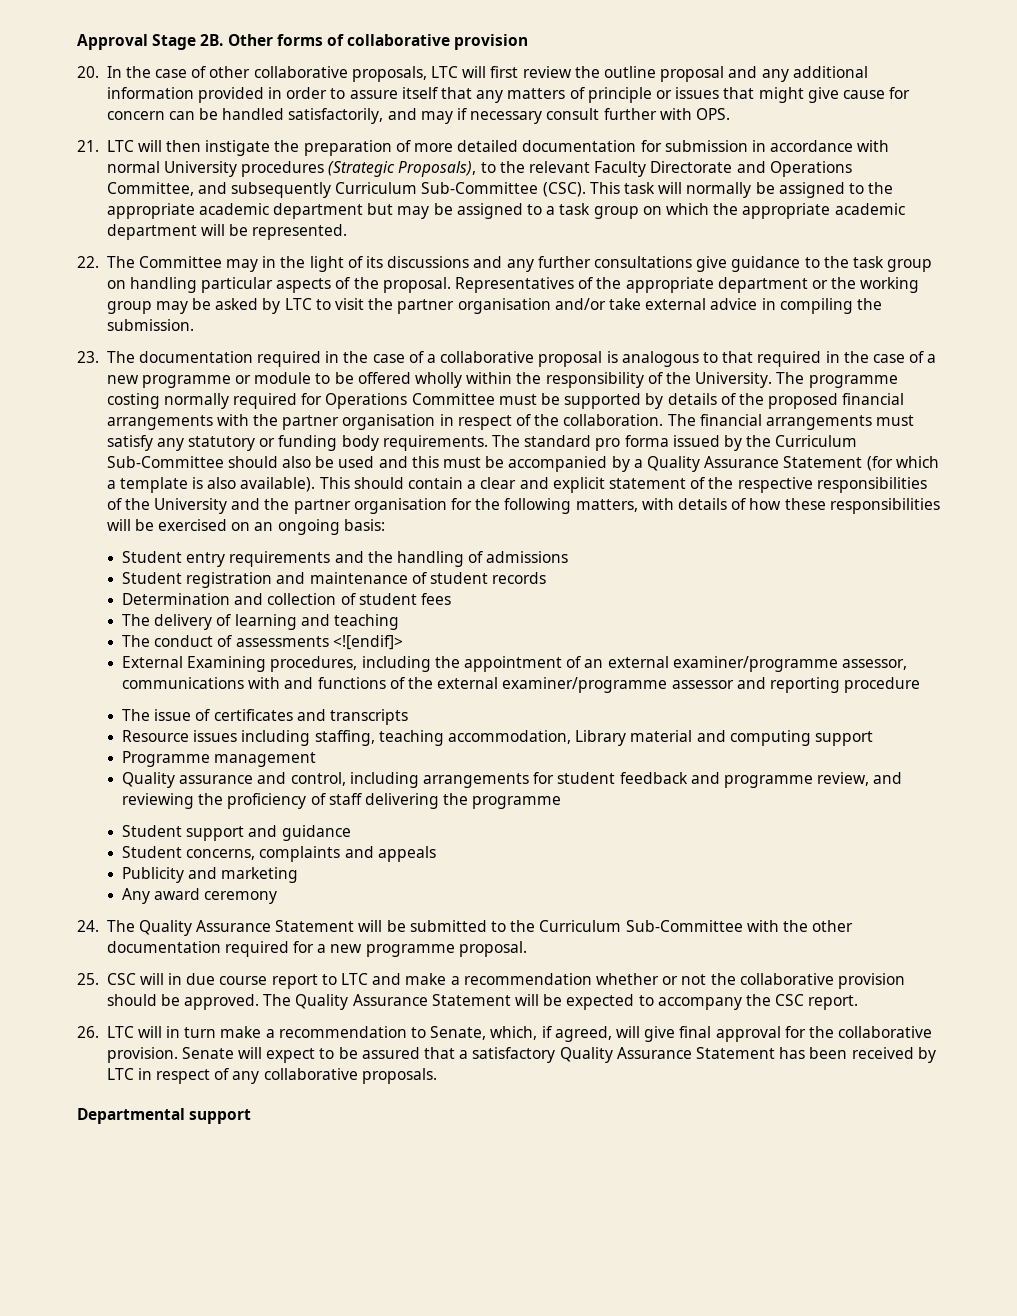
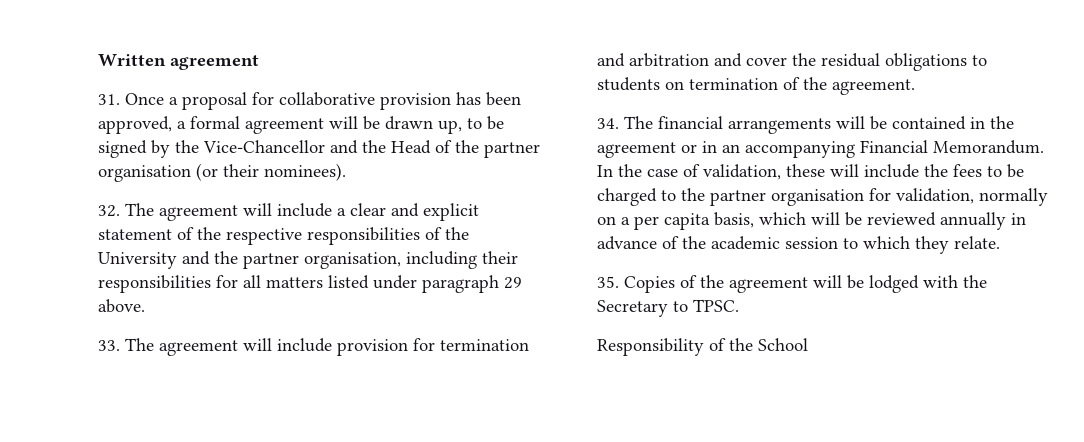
[77,34,529,50] [77,66,868,82] [106,87,911,103] [106,108,730,124] [77,140,890,156] [106,161,852,177] [106,182,894,198] [106,203,905,219] [106,224,348,240] [77,256,933,272] [106,277,920,293] [106,298,882,314] [106,319,194,331] [77,351,937,367] [106,372,898,388] [106,393,905,409] [106,414,915,430] [106,435,858,451] [106,456,939,472] [106,477,464,493] Approval Stage 2B. Other forms of collaborative provision // 20. In the case of other collaborative proposals, LTC will first review the outline proposal and any additional information provided in order to assure itself that any matters of principle or issues that might give cause for concern can be handled satisfactorily, and may if necessary consult further with OPS. // 21. LTC will then instigate the preparation of more detailed documentation for submission in accordance with normal University procedures (Strategic Proposals), to the relevant Faculty Directorate and Operations Committee, and subsequently Curriculum Sub-Committee (CSC). This task will normally be assigned to the appropriate academic department but may be assigned to a task group on which the appropriate academic department will be represented. // 22. The Committee may in the light of its discussions and any further consultations give guidance to the task group on handling particular aspects of the proposal. Representatives of the appropriate department or the working group may be asked by LTC to visit the partner organisation and/or take external advice in compiling the submission. // 23. The documentation required in the case of a collaborative proposal is analogous to that required in the case of a new programme or module to be offered wholly within the responsibility of the University. The programme costing normally required for Operations Committee must be supported by details of the proposed financial arrangements with the partner organisation in respect of the collaboration. The financial arrangements must satisfy any statutory or funding body requirements. The standard pro forma issued by the Curriculum Sub-Committee should also be used and this must be accompanied by a Quality Assurance Statement (for which a template is also available). This should contain -> [98,54,259,70] [98,92,521,110] [98,116,504,134] [98,140,540,158] [98,163,346,182] [98,203,332,221] Written agreement // 31. Once a proposal for collaborative provision has been approved, a formal agreement will be drawn up, to be signed by the Vice-Chancellor and the Head of the partner organisation (or their nominees). // 32. The agreement will include
[353,498,940,514] [106,519,385,535] [122,551,569,567] [122,572,547,588] [122,593,451,605] [122,614,399,630] [122,635,403,650] [122,656,907,672] [122,677,921,693] [122,709,408,725] [122,730,873,746] [122,751,317,767] [122,772,903,788] [122,793,562,809] [122,825,351,841] [122,846,436,862] [122,867,299,883] [122,888,278,904] [77,920,854,936] [106,941,527,957] [77,973,905,989] [106,994,859,1010] [77,1026,933,1042] [106,1047,936,1063] [106,1068,437,1084] [77,1108,252,1124] organisation for the following matters, with details of how these responsibilities will be exercised on an ongoing basis: // Student entry requirements and the handling of admissions // Student registration and maintenance of student records // Determination and collection of student fees // The delivery of learning and teaching // The conduct of assessments <![endif]> // External Examining procedures, including the appointment of an external examiner/programme assessor, communications with and functions of the external examiner/programme assessor and reporting procedure // The issue of certificates and transcripts // Resource issues including staffing, teaching accommodation, Library material and computing support // Programme management // Quality assurance and control, including arrangements for student feedback and programme review, and reviewing the proficiency of staff delivering the programme // Student support and guidance // Student concerns, complaints and appeals // Publicity and marketing // Any award ceremony // 24. The Quality Assurance Statement will be submitted to the Curriculum Sub-Committee with the other documentation required for a new programme proposal. // 25. CSC will in due course report to LTC and make a recommendation whether or not the collaborative provision should be approved. The Quality Assurance Statement will be expected to accompany the CSC report. // 26. LTC will in turn make a recommendation to Senate, which, if agreed, will give final approval for the collaborative provision. Senate will expect to be assured that a satisfactory Quality Assurance Statement has been received by LTC in respect of any collaborative proposals. // Departmental support -> [304,251,518,269] [98,275,522,293] [98,299,145,313] [98,338,529,356] [597,53,987,71] [597,77,915,95] [597,116,1014,134] [597,140,1044,158] [597,164,1024,180] [597,188,1048,206] [597,212,1026,230] [597,236,1000,254] [597,275,987,293] [597,299,739,317] [597,338,808,356] organisation, including their responsibilities for all matters listed under paragraph 29 above. // 33. The agreement will include provision for termination and arbitration and cover the residual obligations to students on termination of the agreement. // 34. The financial arrangements will be contained in the agreement or in an accompanying Financial Memorandum. In the case of validation, these will include the fees to be charged to the partner organisation for validation, normally on a per capita basis, which will be reviewed annually in advance of the academic session to which they relate. // 35. Copies of the agreement will be lodged with the Secretary to TPSC. // Responsibility of the School

